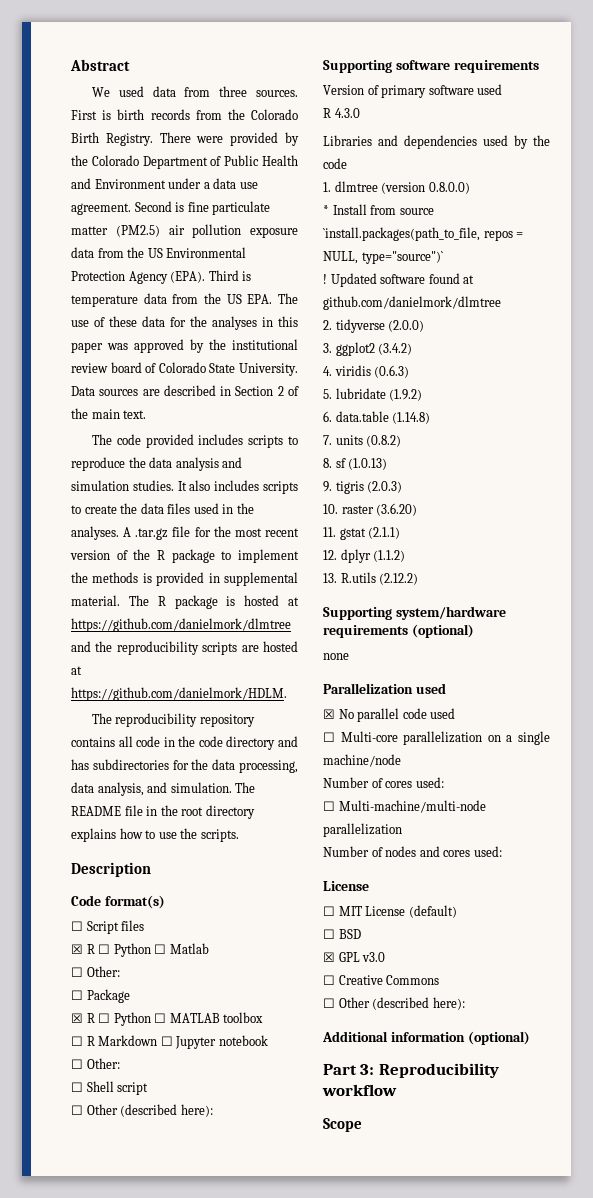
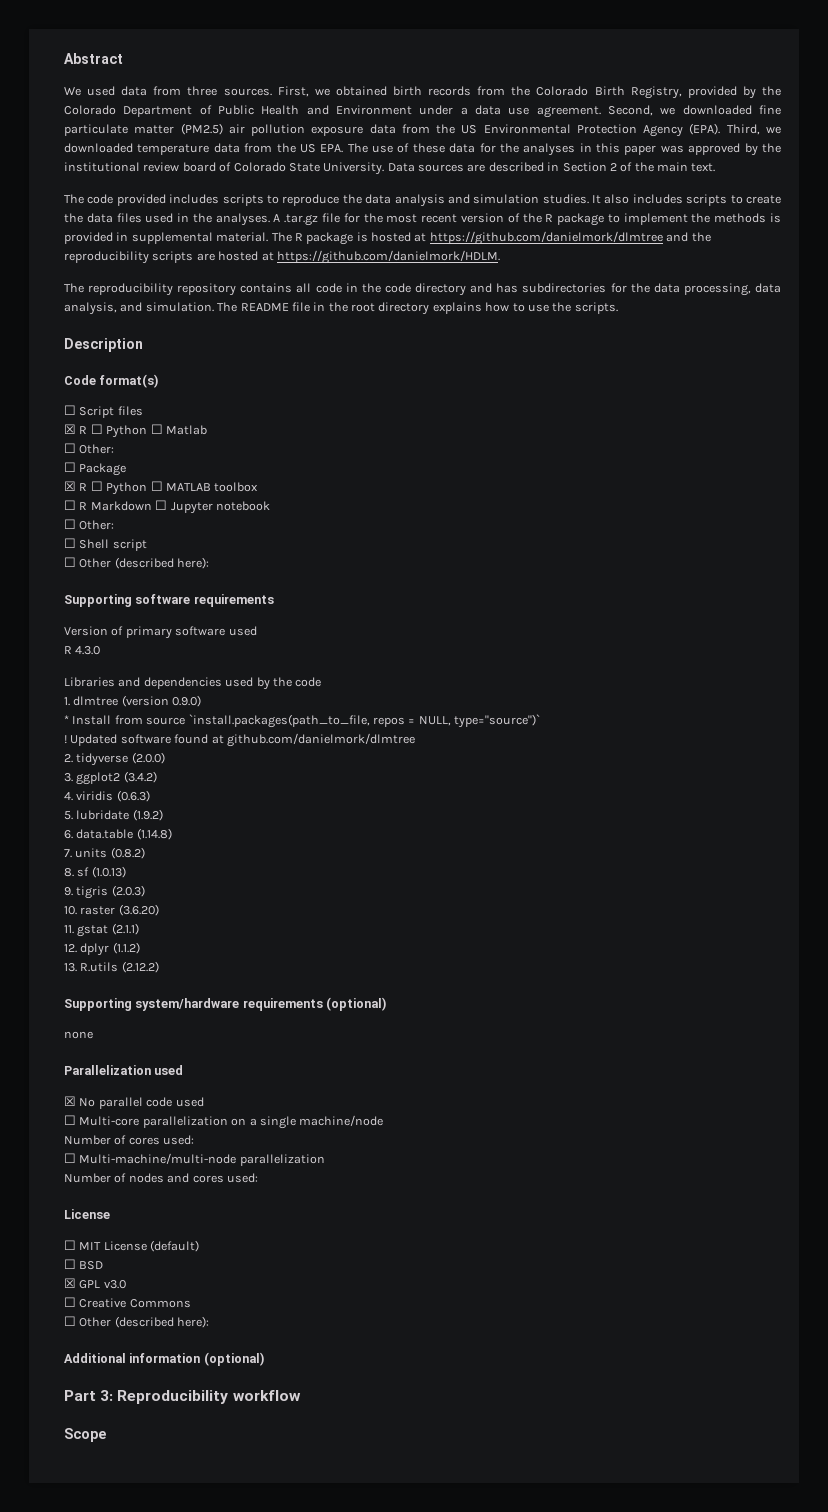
[71,110,112,120] First is -> [277,86,387,97] First, we obtained
[105,132,224,146] Registry. There were -> [630,86,682,99] Registry,
[134,201,185,212] Second is -> [608,105,752,116] Second, we downloaded
[208,270,252,281] Third is -> [726,124,781,135] [64,143,133,153] Third, we downloaded
[428,182,470,194] 0.8.0.0) -> [172,695,202,707] 0.9.0)

